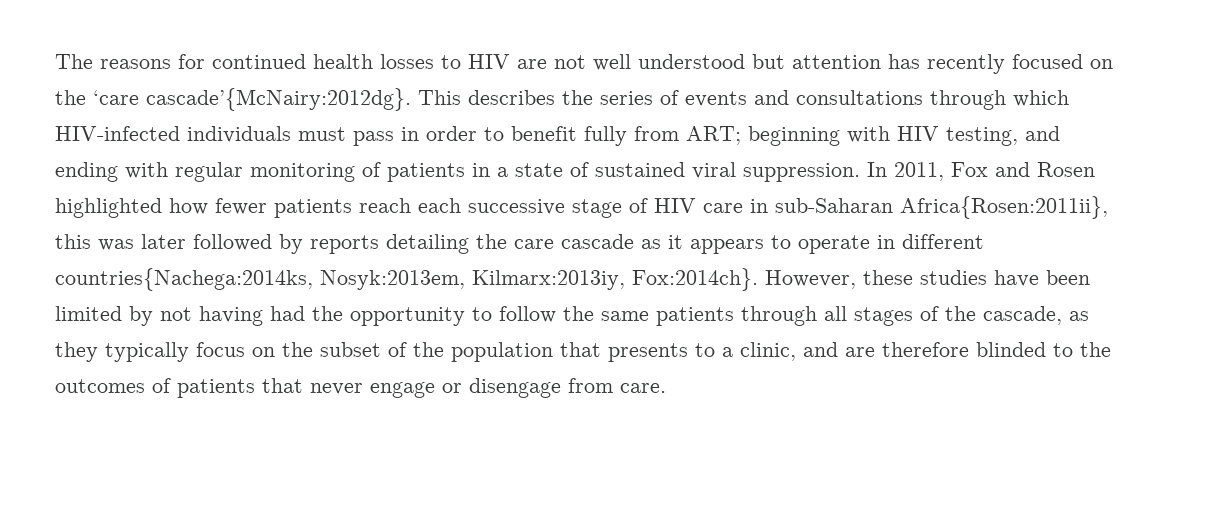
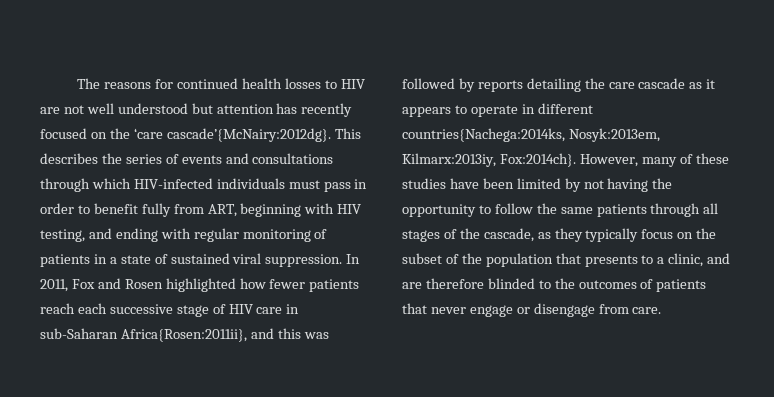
[686,126,741,145] ART; -> [207,204,237,217] ART,
(1108, 207) none -> [250,328,274,339] and
[141,234,186,249] later -> (329, 335) none
(856, 279) none -> [641,154,693,167] many of
[270,306,305,321] had -> (649, 185) none

